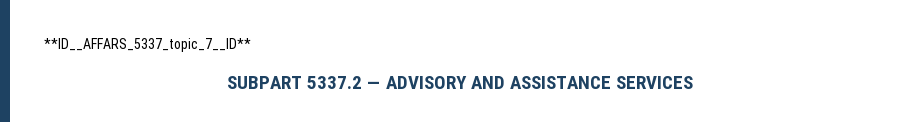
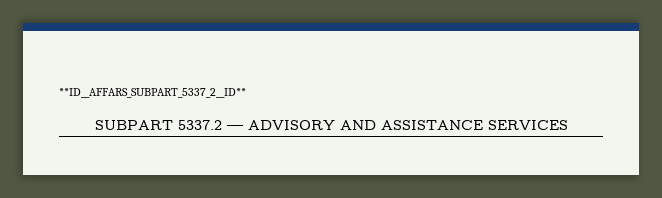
[44,38,251,52] **ID__AFFARS_5337_topic_7__ID** -> [59,88,246,98] **ID__AFFARS_SUBPART_5337_2__ID**

